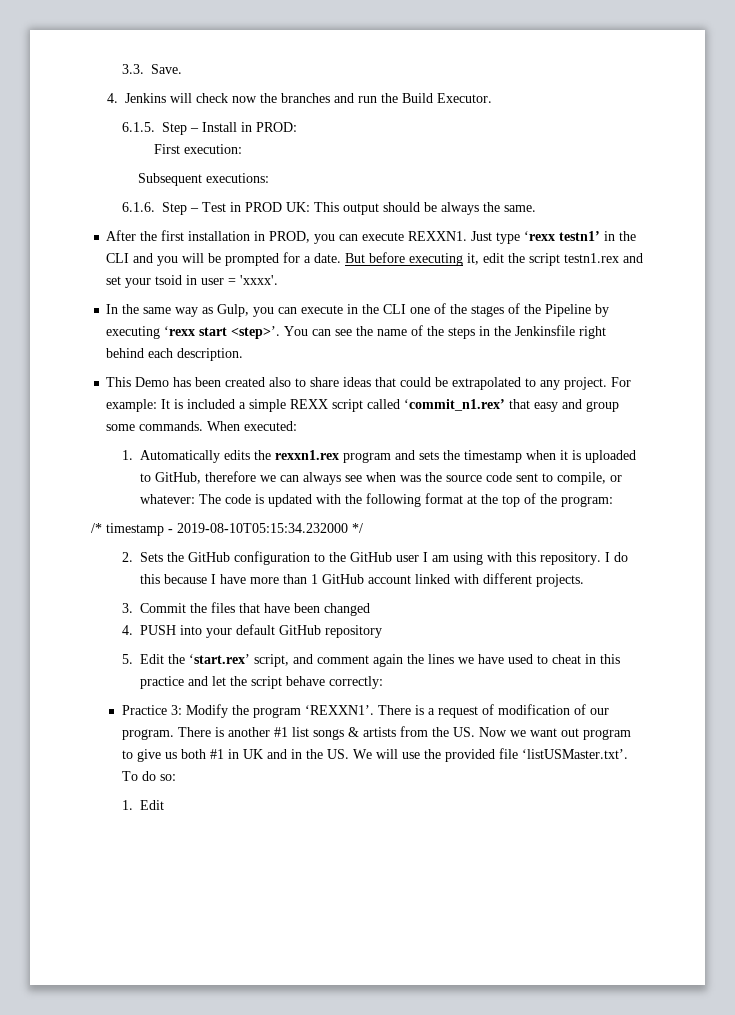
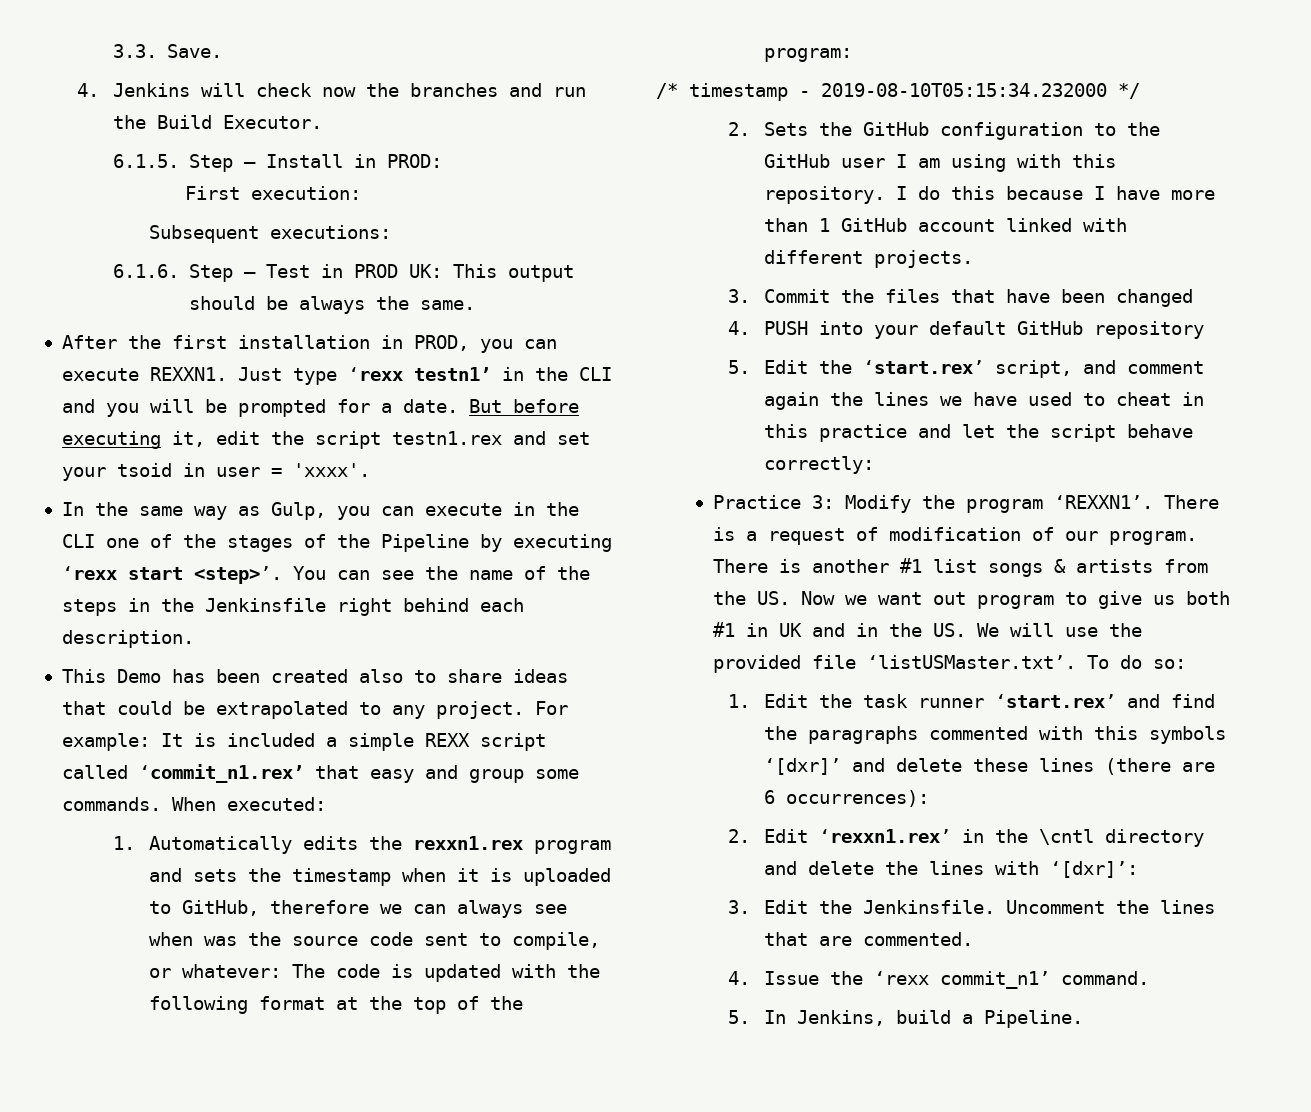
(165, 805) none -> [819,694,1216,708] [764,726,1227,744] [764,758,1216,775] [764,790,930,807] [728,829,1205,847] [764,861,1139,878] [728,900,1216,914] [764,932,974,946] [728,971,1150,989] [728,1010,1084,1028] the task runner ‘start.rex’ and find the paragraphs commented with this symbols ‘[dxr]’ and delete these lines (there are 6 occurrences): // 2. Edit ‘rexxn1.rex’ in the \cntl directory and delete the lines with ‘[dxr]’: // 3. Edit the Jenkinsfile. Uncomment the lines that are commented. // 4. Issue the ‘rexx commit_n1’ command. // 5. In Jenkins, build a Pipeline.

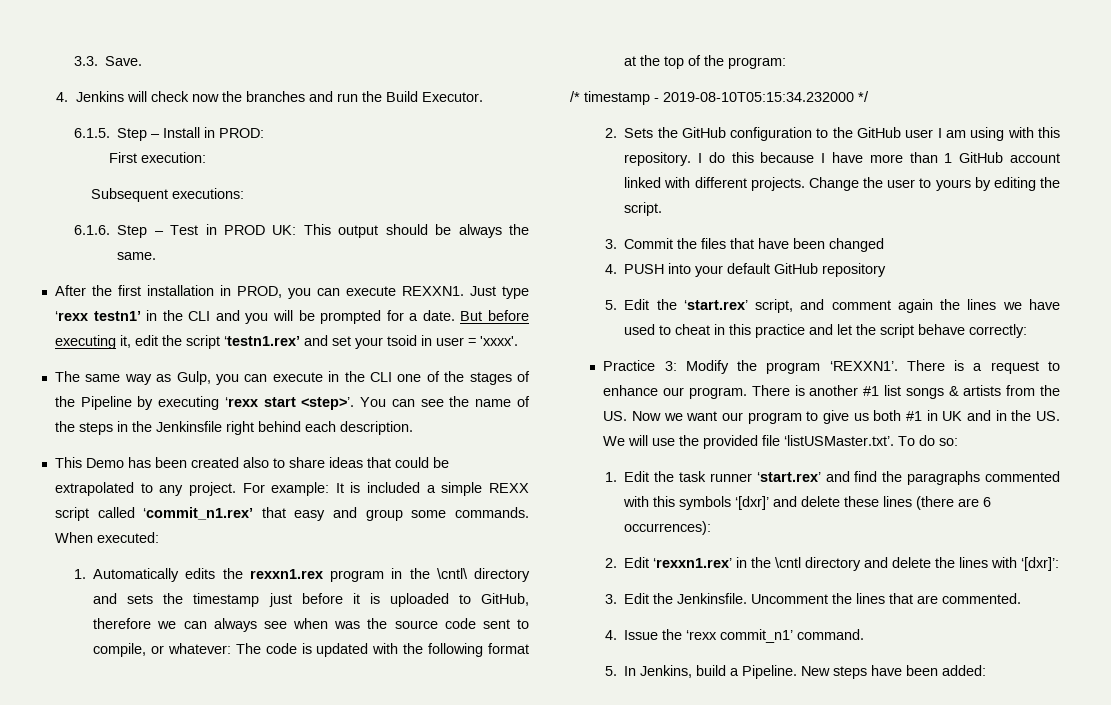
[391,431,502,445] testn1.rex -> [223,336,300,346] ‘testn1.rex’
[61,502,128,516] In the -> [54,371,80,382] The
(612, 847) none -> [391,568,530,582] in the \cntl\ directory
[402,868,447,882] when -> [268,593,343,607] just before
(974, 259) none -> [808,177,1060,191] [624,202,663,216] Change the user to yours by editing the script.
[855,527,1054,541] of modification of -> [1048,361,1060,371] [603,385,659,396] to enhance
[932,592,966,605] out -> [722,412,744,421] our
(1084, 1019) none -> [801,665,987,679] New steps have been added:

